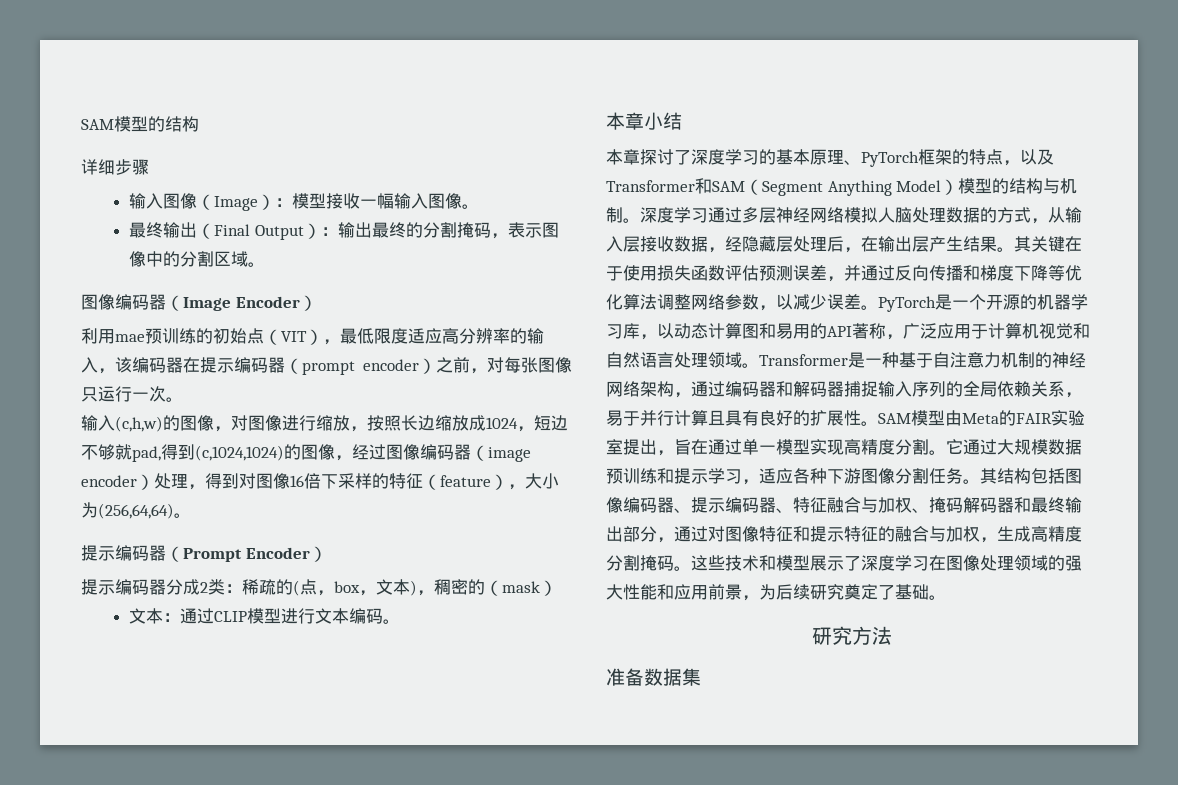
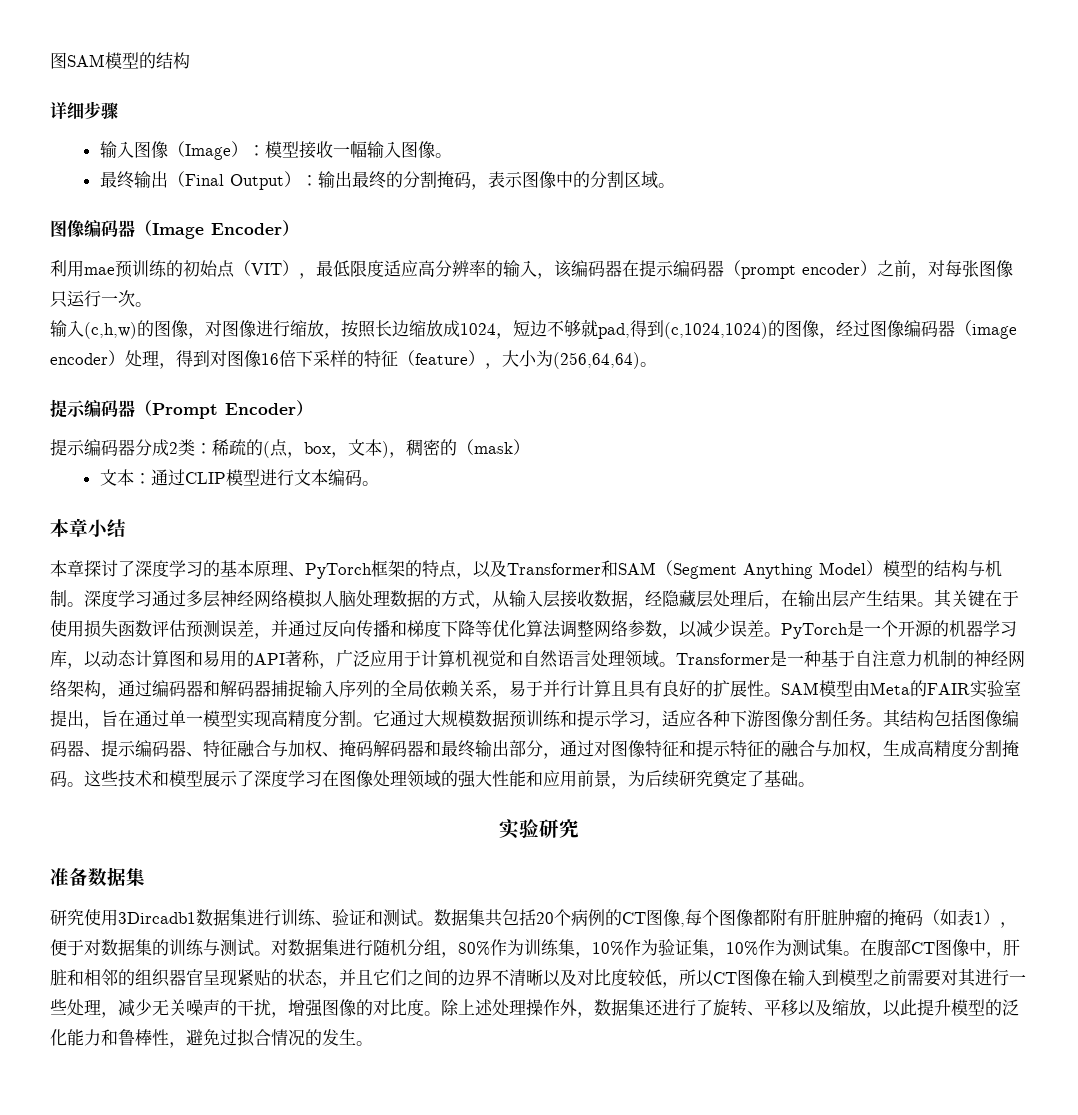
(81, 124) none -> [50,52,67,69] 图
[811,626,892,645] 研究方法 -> [499,819,579,839] 实验研究
(701, 677) none -> [50,909,1017,928] [50,939,1020,958] [50,968,1026,988] [50,999,1019,1018] [50,1028,373,1048] // 研究使用3Dircadb1数据集进行训练、验证和测试。数据集共包括20个病例的CT图像,每个图像都附有肝脏肿瘤的掩码（如表1），便于对数据集的训练与测试。对数据集进行随机分组，80%作为训练集，10%作为验证集，10%作为测试集。在腹部CT图像中，肝脏和相邻的组织器官呈现紧贴的状态，并且它们之间的边界不清晰以及对比度较低，所以CT图像在输入到模型之前需要对其进行一些处理，减少无关噪声的干扰，增强图像的对比度。除上述处理操作外，数据集还进行了旋转、平移以及缩放，以此提升模型的泛化能力和鲁棒性，避免过拟合情况的发生。

